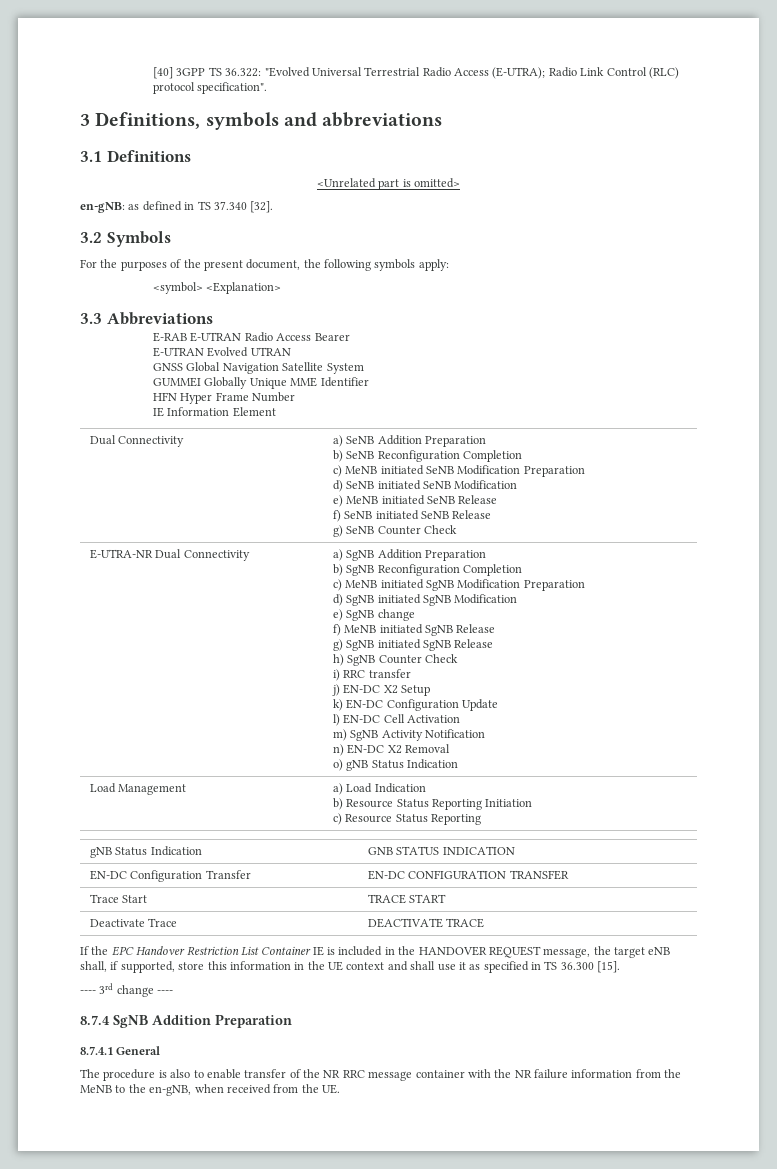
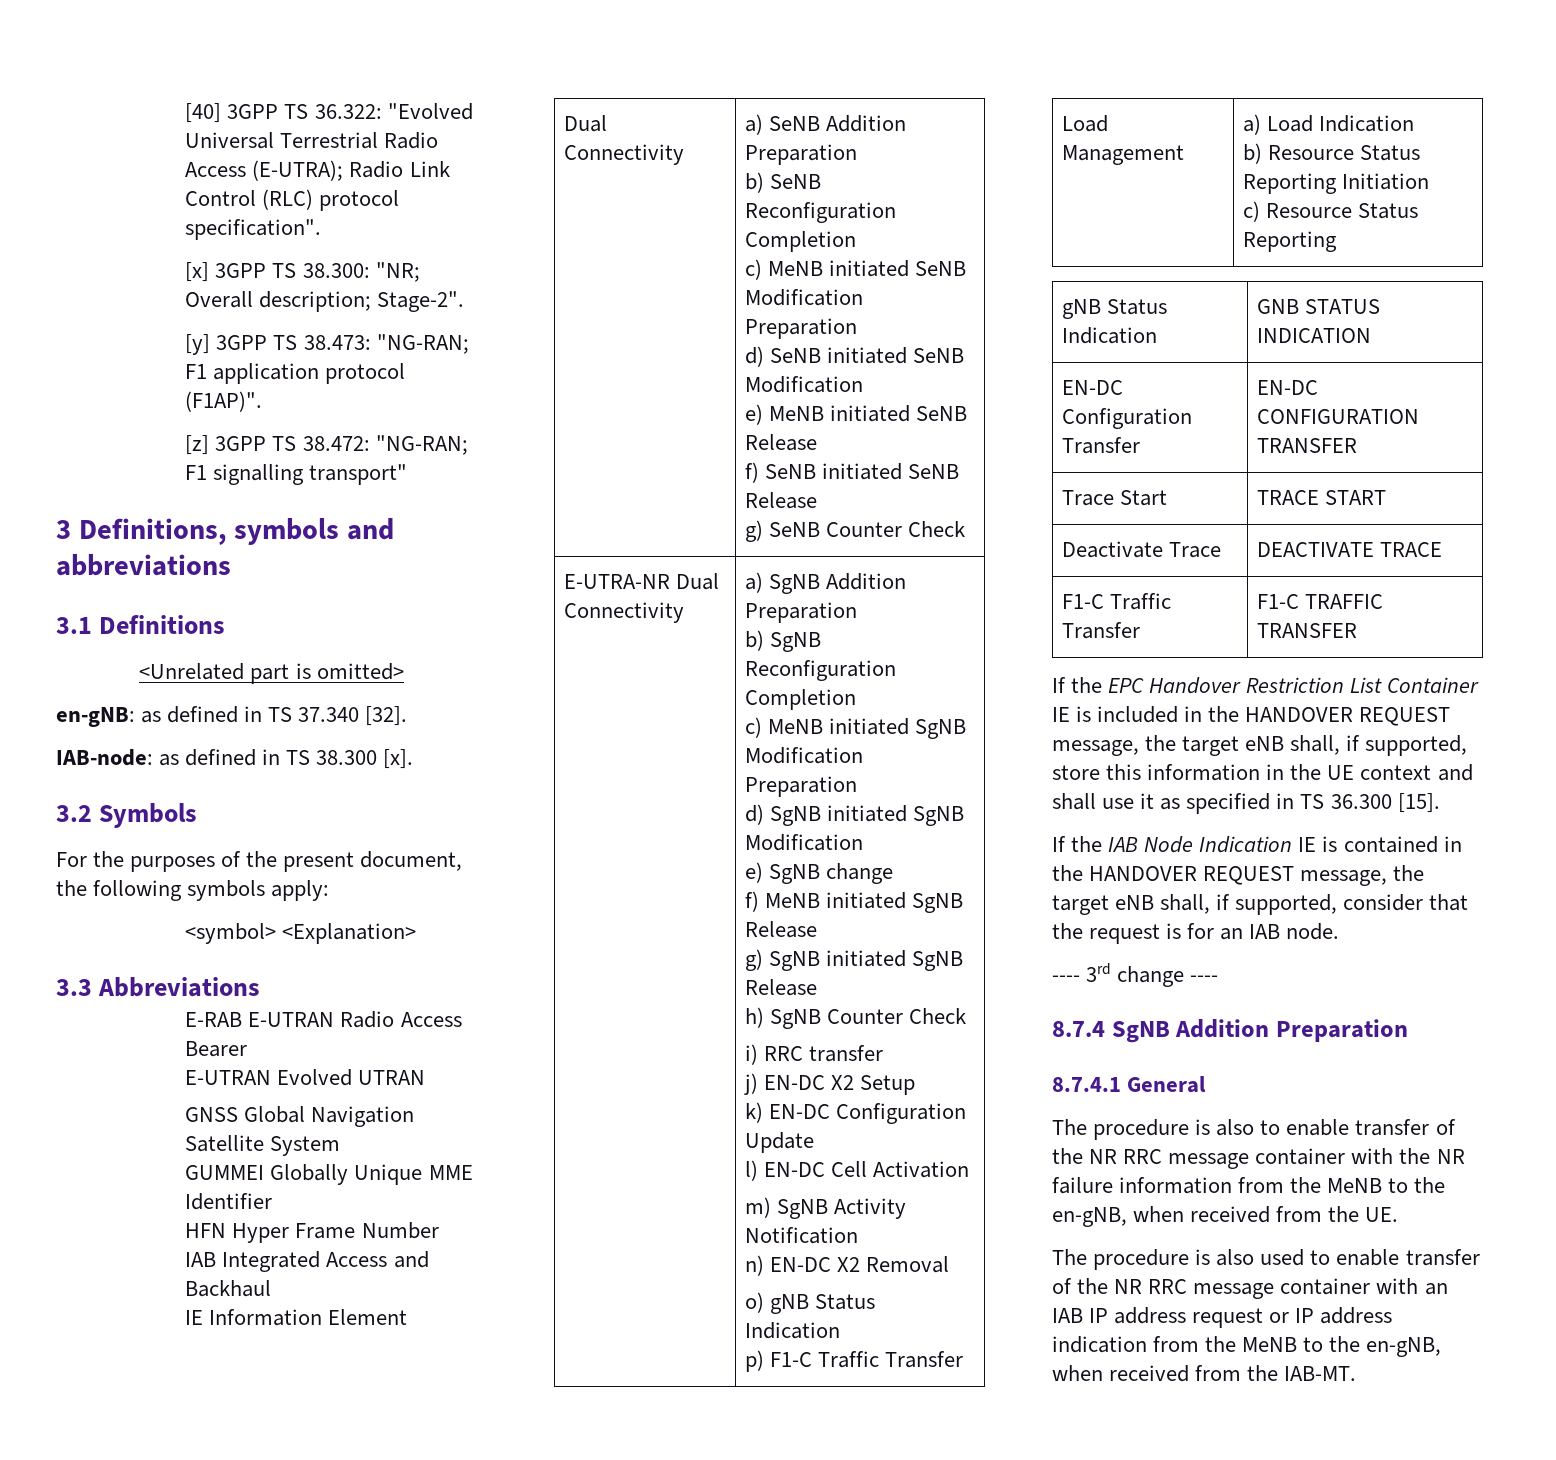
(268, 88) none -> [185,262,420,282] [185,291,465,312] [185,334,469,355] [185,363,406,384] [185,391,263,412] [185,435,468,455] [185,464,408,485] // [x] 3GPP TS 38.300: "NR; Overall description; Stage-2". // [y] 3GPP TS 38.473: "NG-RAN; F1 application protocol (F1AP)". // [z] 3GPP TS 38.472: "NG-RAN; F1 signalling transport"
(274, 207) none -> [56,749,414,769] // IAB-node: as defined in TS 38.300 [x].
(296, 397) none -> [185,1251,429,1272] [185,1280,272,1297] // IAB Integrated Access and Backhaul
(459, 764) none -> [745,1350,964,1372] // p) F1-C Traffic Transfer
(485, 923) none -> [1062,593,1172,610] [1062,622,1141,639] [1257,594,1384,609] [1257,623,1358,638] // F1-C Traffic Transfer | F1-C TRAFFIC TRANSFER
(621, 967) none -> [1052,836,1462,853] [1052,865,1425,886] [1052,894,1469,915] [1052,923,1340,944] // If the IAB Node Indication IE is contained in the HANDOVER REQUEST message, the target eNB shall, if supported, consider that the request is for an IAB node.
(340, 1089) none -> [1052,1249,1480,1270] [1052,1278,1448,1299] [1052,1307,1393,1328] [1052,1336,1442,1357] [1052,1365,1357,1382] // The procedure is also used to enable transfer of the NR RRC message container with an IAB IP address request or IP address indication from the MeNB to the en-gNB, when received from the IAB-MT.

